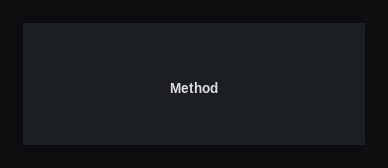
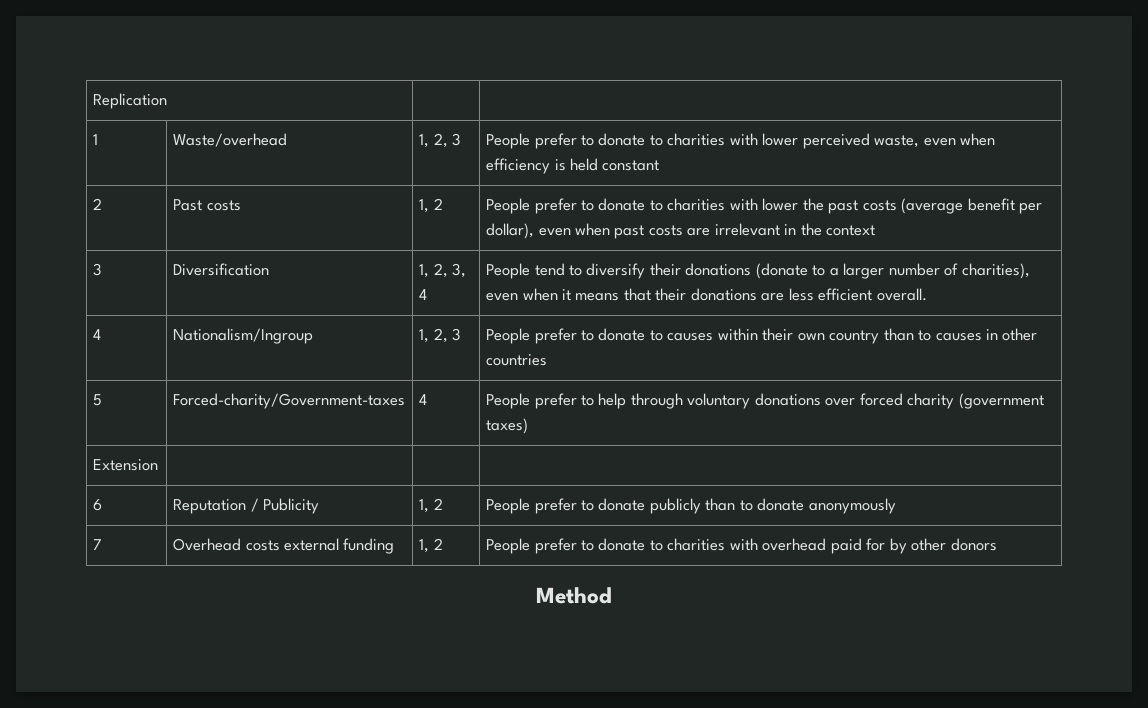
(170, 87) none -> [93,93,168,109] [93,134,99,145] [173,133,288,147] [419,133,462,148] [486,133,996,149] [486,158,660,174] [93,198,103,210] [173,199,241,211] [419,198,443,213] [486,198,1043,214] [486,223,876,239] [93,263,103,276] [173,263,270,276] [419,263,467,278] [419,289,428,300] [486,263,1030,279] [486,288,927,301] [93,329,102,340] [173,328,314,344] [419,328,462,343] [486,328,1038,344] [486,354,548,366] [93,394,103,406] [173,393,406,409] [419,394,428,405] [486,393,1044,409] [486,418,529,434] [93,459,159,471] [93,499,103,511] [173,498,320,514] [419,498,443,513] [486,498,896,514] [93,539,103,550] [173,538,395,554] [419,538,443,553] [486,538,997,554] Replication | | // 1 | Waste/overhead | 1, 2, 3 | People prefer to donate to charities with lower perceived waste, even when efficiency is held constant // 2 | Past costs | 1, 2 | People prefer to donate to charities with lower the past costs (average benefit per dollar), even when past costs are irrelevant in the context // 3 | Diversification | 1, 2, 3, 4 | People tend to diversify their donations (donate to a larger number of charities), even when it means that their donations are less efficient overall. // 4 | Nationalism/Ingroup | 1, 2, 3 | People prefer to donate to causes within their own country than to causes in other countries // 5 | Forced-charity/Government-taxes | 4 | People prefer to help through voluntary donations over forced charity (government taxes) // Extension | | | // 6 | Reputation / Publicity | 1, 2 | People prefer to donate publicly than to donate anonymously // 7 | Overhead costs external funding | 1, 2 | People prefer to donate to charities with overhead paid for by other donors //

